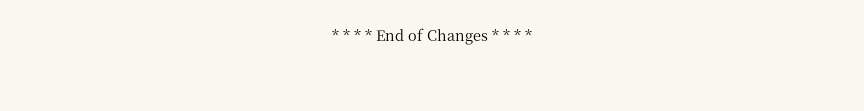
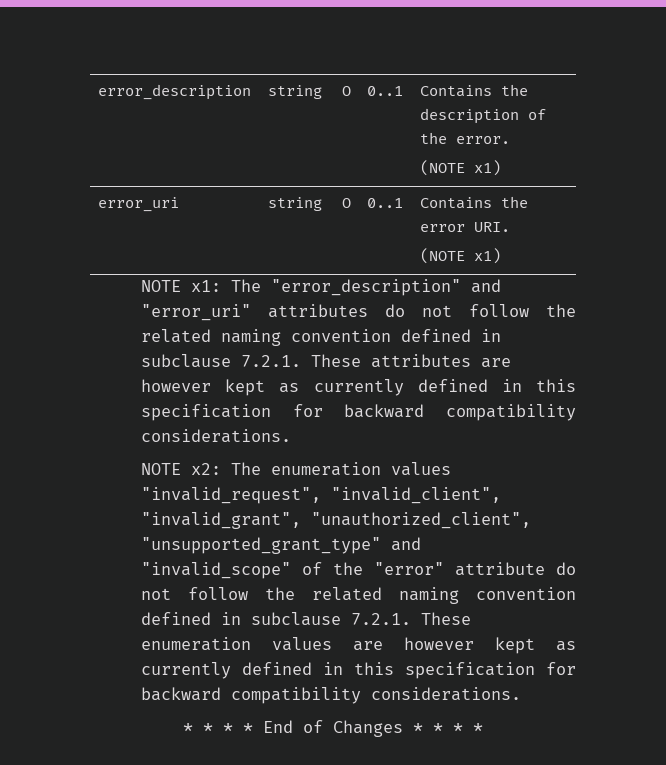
(332, 35) none -> [98,84,252,100] [268,85,323,99] [341,86,351,96] [367,86,404,96] [420,84,529,97] [420,108,547,124] [420,132,511,144] [420,160,502,176] [98,197,180,212] [268,197,323,211] [341,198,351,208] [367,198,404,208] [420,196,529,209] [420,222,511,232] [420,248,502,264] [141,279,502,296] [141,304,577,321] [141,329,502,346] [141,354,512,368] [141,379,576,396] [141,404,576,421] [141,429,292,443] [141,462,452,476] [141,487,502,504] [141,512,532,529] [141,537,422,554] [141,562,576,579] [141,587,576,604] [141,612,472,626] [141,637,576,654] [141,662,576,679] [141,687,522,704] error_description | string | O | 0..1 | Contains the description of the error. // (NOTE x1) // error_uri | string | O | 0..1 | Contains the error URI. // (NOTE x1) // NOTE x1: The "error_description" and "error_uri" attributes do not follow the related naming convention defined in subclause 7.2.1. These attributes are however kept as currently defined in this specification for backward compatibility considerations. // NOTE x2: The enumeration values "invalid_request", "invalid_client", "invalid_grant", "unauthorized_client", "unsupported_grant_type" and "invalid_scope" of the "error" attribute do not follow the related naming convention defined in subclause 7.2.1. These enumeration values are however kept as currently defined in this specification for backward compatibility considerations. //

